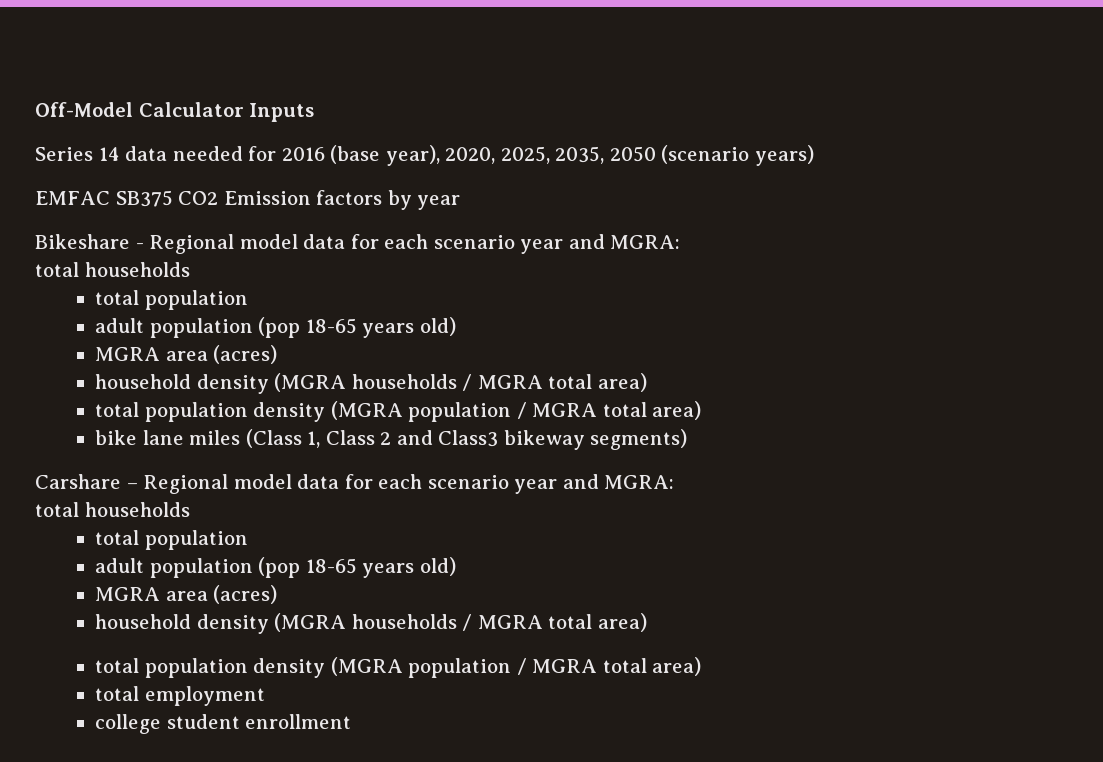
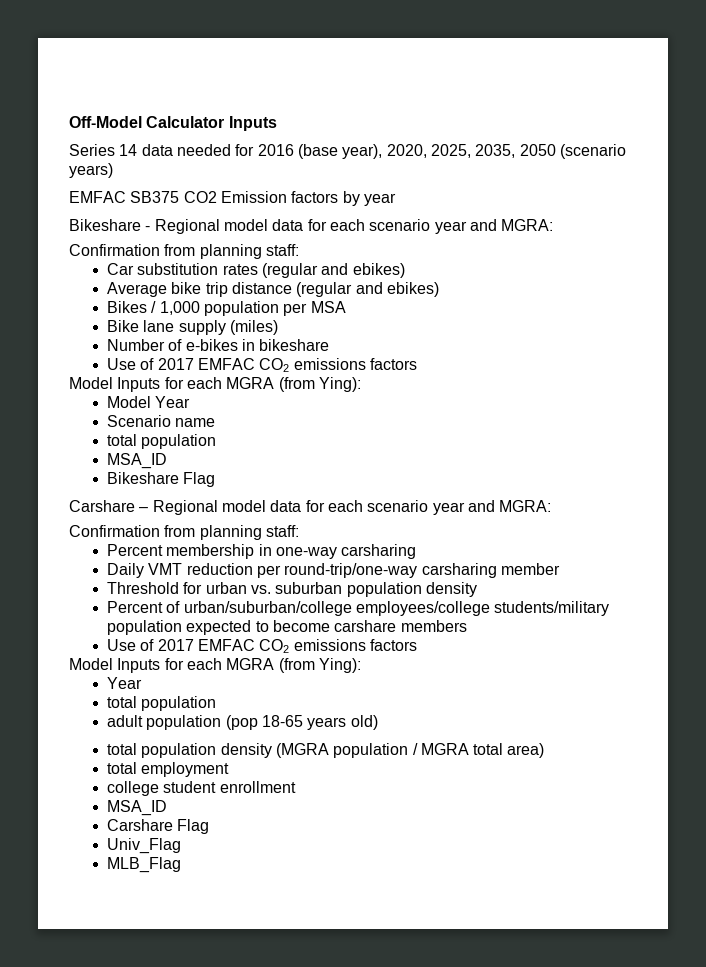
[35,262,190,277] [95,290,248,310] [95,317,456,338] [95,345,278,364] [95,373,647,394] [95,401,702,422] [95,429,688,450] total households // total population // adult population (pop 18-65 years old) // MGRA area (acres) // household density (MGRA households / MGRA total area) // total population density (MGRA population / MGRA total area) // bike lane miles (Class 1, Class 2 and Class3 bikeway segments) -> [69,244,299,259] [106,263,405,278] [106,282,439,297] [106,301,346,316] [106,320,278,335] [106,339,330,351] [106,358,417,372] [69,377,361,392] [106,396,191,408] [106,415,216,427] [106,434,217,449] [106,453,167,469] [106,472,216,487] Confirmation from planning staff: // Car substitution rates (regular and ebikes) // Average bike trip distance (regular and ebikes) // Bikes / 1,000 population per MSA // Bike lane supply (miles) // Number of e-bikes in bikeshare // Use of 2017 EMFAC CO2 emissions factors // Model Inputs for each MGRA (from Ying): // Model Year // Scenario name // total population // MSA_ID // Bikeshare Flag
[35,502,190,517] [95,530,248,550] [95,557,456,578] [95,585,278,604] [95,613,647,634] total households // total population // adult population (pop 18-65 years old) // MGRA area (acres) // household density (MGRA households / MGRA total area) -> [69,525,299,540] [106,544,417,559] [106,563,560,578] [106,582,477,597] [106,601,610,616] [106,620,467,635] [106,639,417,653] [69,658,361,673] [106,677,142,689] [106,696,217,711] [106,715,378,730] Confirmation from planning staff: // Percent membership in one-way carsharing // Daily VMT reduction per round-trip/one-way carsharing member // Threshold for urban vs. suburban population density // Percent of urban/suburban/college employees/college students/military population expected to become carshare members // Use of 2017 EMFAC CO2 emissions factors // Model Inputs for each MGRA (from Ying): // Year // total population // adult population (pop 18-65 years old)
(352, 721) none -> [106,800,167,816] [106,819,210,834] [106,838,181,854] [106,857,181,873] // MSA_ID // Carshare Flag // Univ_Flag // MLB_Flag

